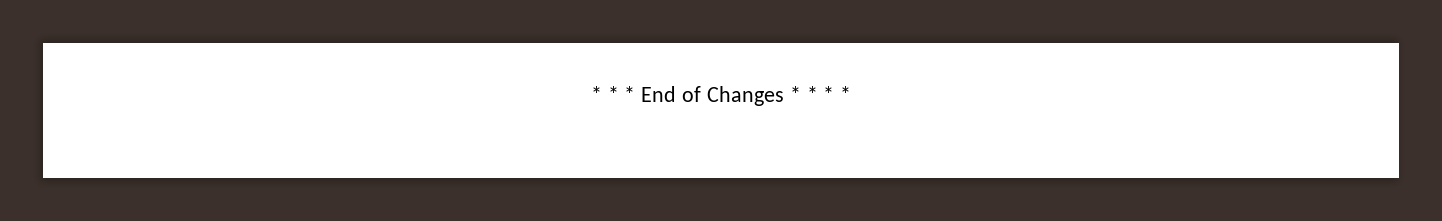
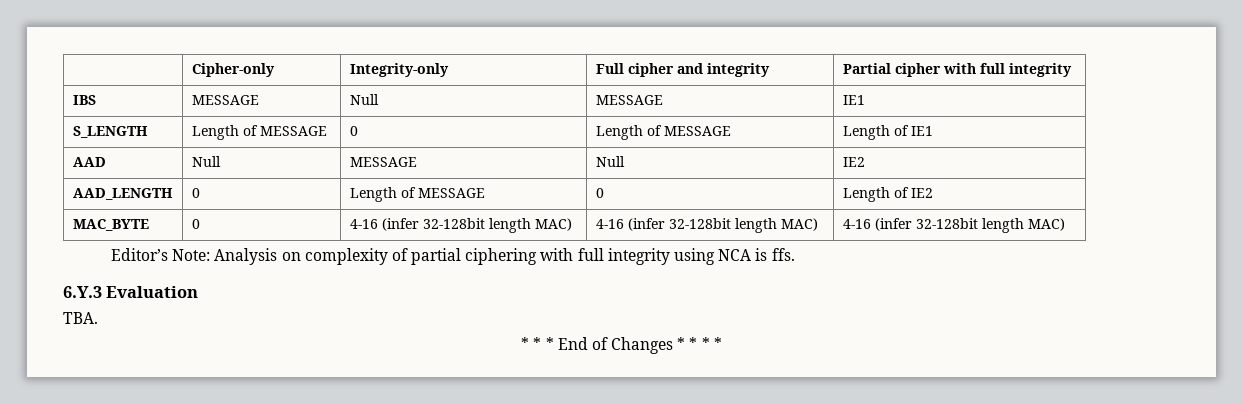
(590, 94) none -> [191,63,275,77] [349,63,449,77] [595,63,770,77] [842,63,1072,77] [72,95,96,105] [191,95,259,105] [349,94,379,105] [595,95,663,105] [842,95,865,105] [72,126,148,138] [191,125,327,140] [349,126,358,136] [595,125,731,140] [842,125,933,140] [72,157,106,167] [191,156,221,167] [349,157,417,167] [595,156,625,167] [842,157,865,167] [72,188,173,200] [191,188,200,198] [349,187,485,202] [595,188,604,198] [842,187,933,202] [72,219,149,231] [191,219,200,229] [349,218,572,233] [595,218,818,233] [842,218,1065,233] [110,248,795,265] [63,286,199,298] [63,312,98,324] | Cipher-only | Integrity-only | Full cipher and integrity | Partial cipher with full integrity // IBS | MESSAGE | Null | MESSAGE | IE1 // S_LENGTH | Length of MESSAGE | 0 | Length of MESSAGE | Length of IE1 // AAD | Null | MESSAGE | Null | IE2 // AAD_LENGTH | 0 | Length of MESSAGE | 0 | Length of IE2 // MAC_BYTE | 0 | 4-16 (infer 32-128bit length MAC) | 4-16 (infer 32-128bit length MAC) | 4-16 (infer 32-128bit length MAC) // Editor’s Note: Analysis on complexity of partial ciphering with full integrity using NCA is ffs. // 6.Y.3 Evaluation // TBA. //

